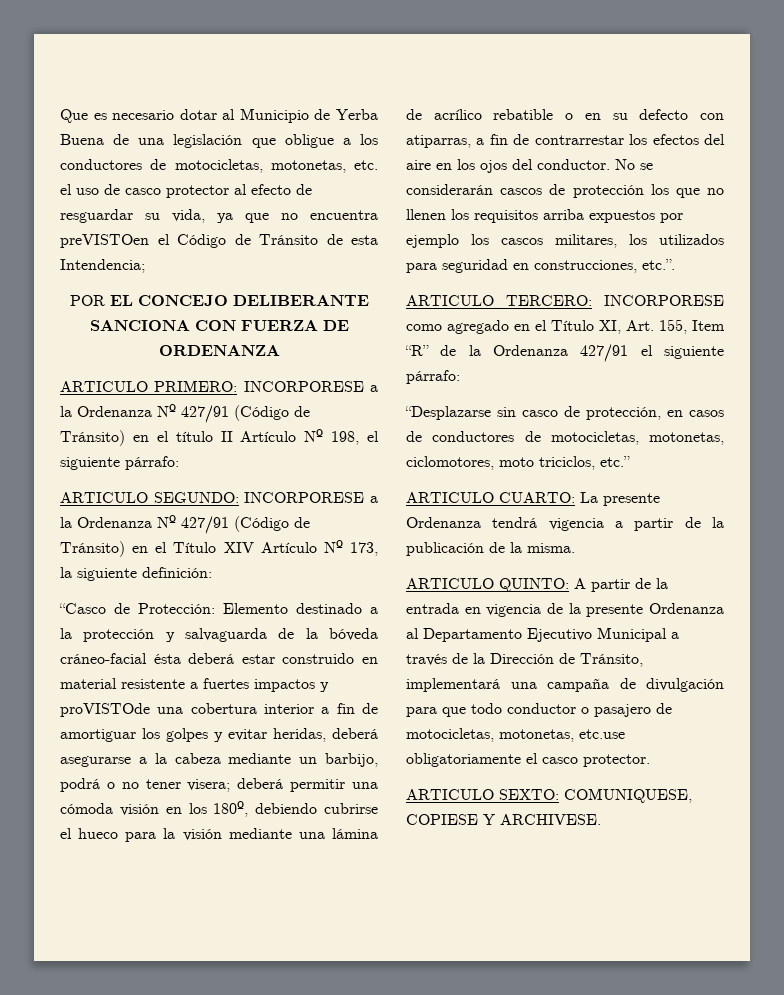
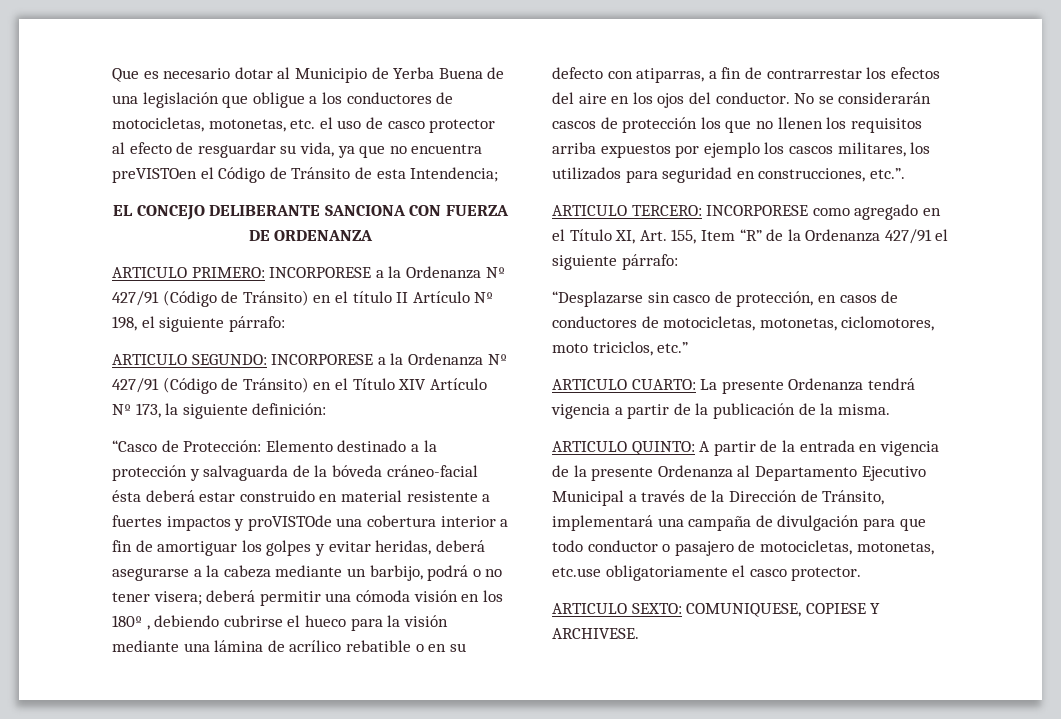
[69,295,105,306] POR -> (499, 174) none
[213,801,249,817] 180º, -> [112,615,150,630] 180º ,

